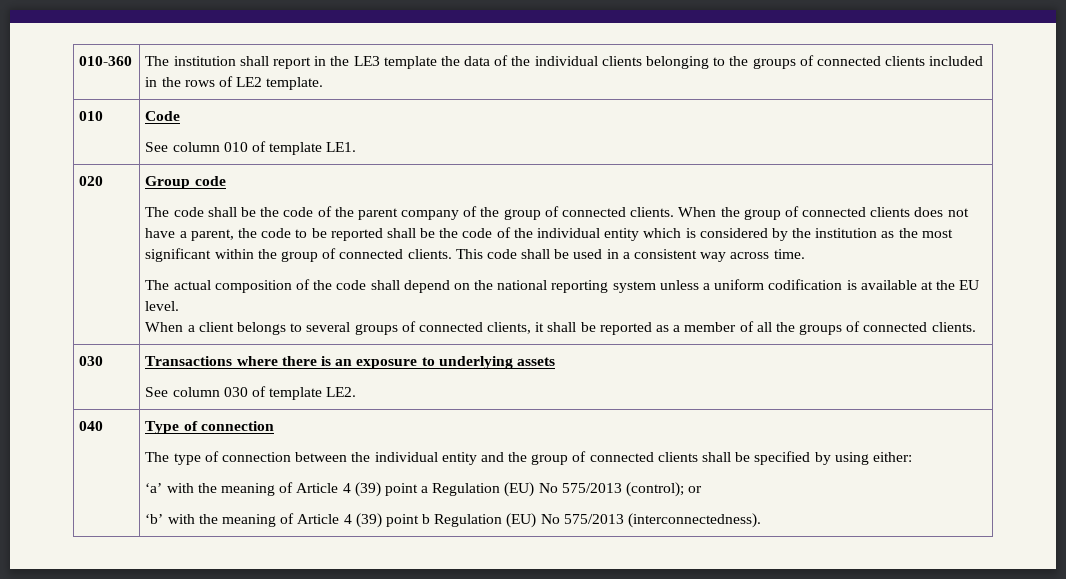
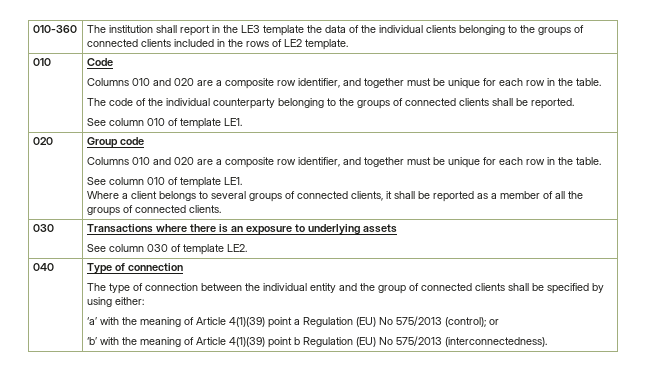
(181, 116) none -> [86,78,601,89] [86,98,574,109] // Columns 010 and 020 are a composite row identifier, and together must be unique for each row in the table. // The code of the individual counterparty belonging to the groups of connected clients shall be reported.
[145,206,969,220] [145,227,953,241] [145,248,805,262] [145,279,980,293] [145,301,180,311] [145,322,184,332] The code shall be the code of the parent company of the group of connected clients. When the group of connected clients does not have a parent, the code to be reported shall be the code of the individual entity which is considered by the institution as the most significant within the group of connected clients. This code shall be used in a consistent way across time. // The actual composition of the code shall depend on the national reporting system unless a uniform codification is available at the EU level. // When -> [86,157,601,168] [86,177,242,188] [86,191,119,199] Columns 010 and 020 are a composite row identifier, and together must be unique for each row in the table. // See column 010 of template LE1. // Where
[342,482,381,497] 4 (39) -> [228,317,265,327] 4(1)(39)
[343,513,382,528] 4 (39) -> [228,337,265,347] 4(1)(39)

